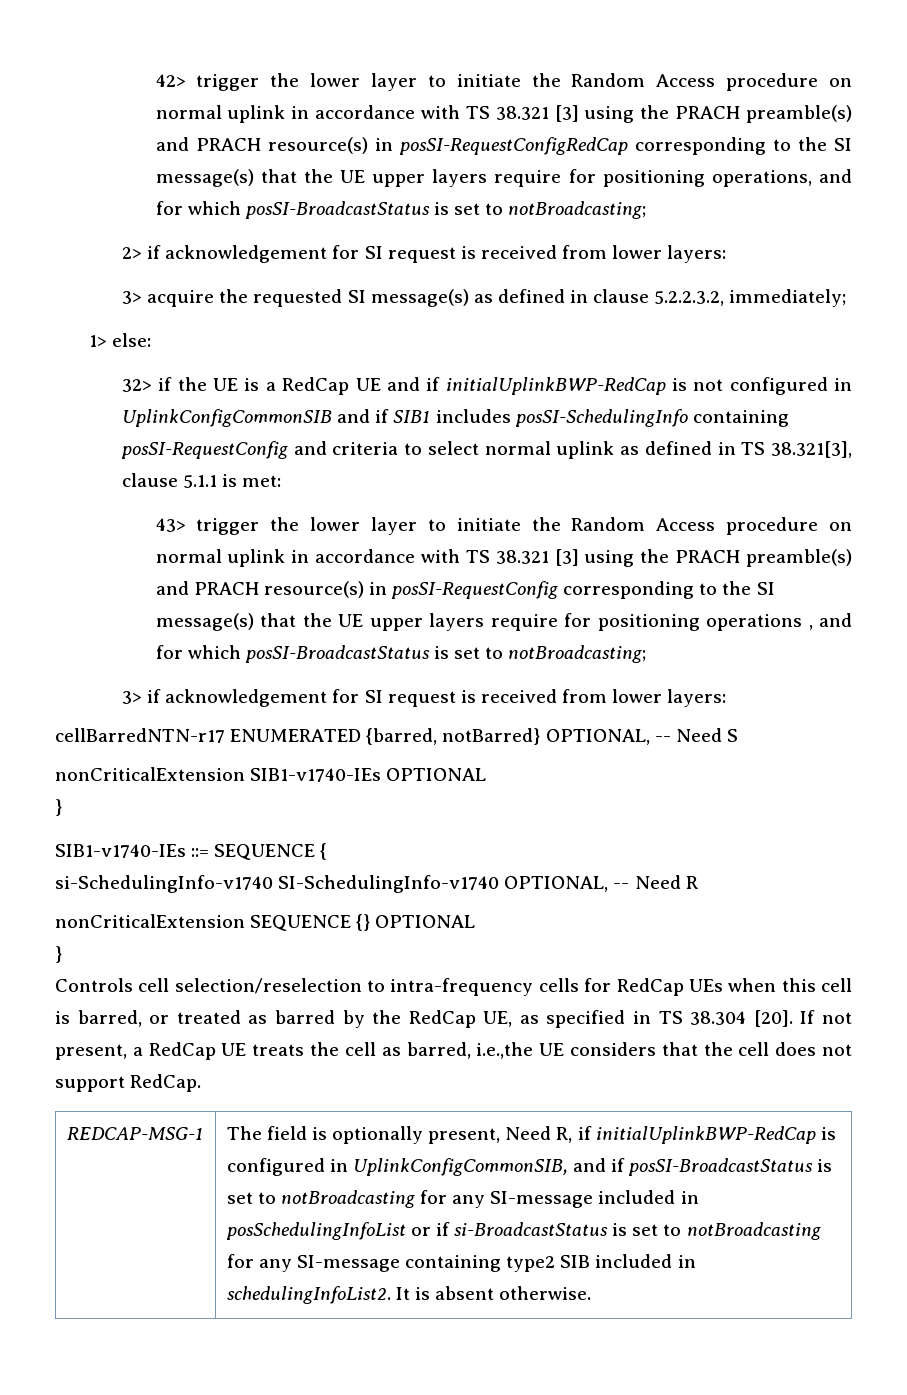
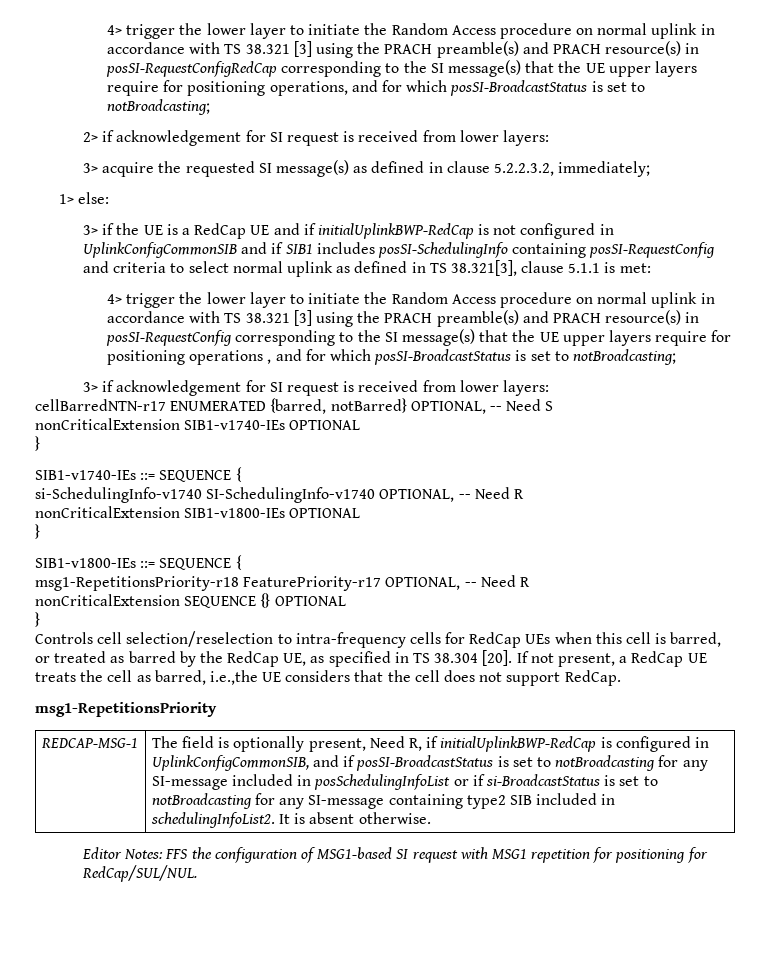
[155,74,186,87] 42> -> [107,25,123,35] 4>
[122,379,153,392] 32> -> [83,225,99,235] 3>
[155,518,186,532] 43> -> [107,294,123,304] 4>
(698, 882) none -> [35,506,361,518] [35,524,40,539] [35,555,242,570] [35,575,530,591] // nonCriticalExtension SIB1-v1800-IEs OPTIONAL // } // SIB1-v1800-IEs ::= SEQUENCE { // msg1-RepetitionsPriority-r18 FeaturePriority-r17 OPTIONAL, -- Need R
(202, 1083) none -> [35,702,217,717] // msg1-RepetitionsPriority
(592, 1293) none -> [82,847,708,863] [82,865,198,882] // Editor Notes: FFS the configuration of MSG1-based SI request with MSG1 repetition for positioning for RedCap/SUL/NUL.

